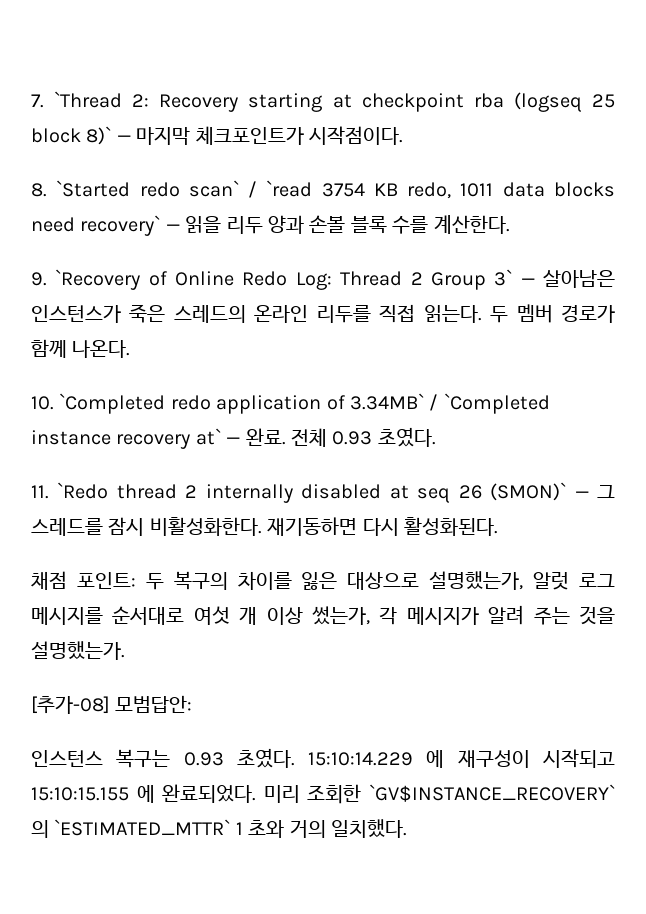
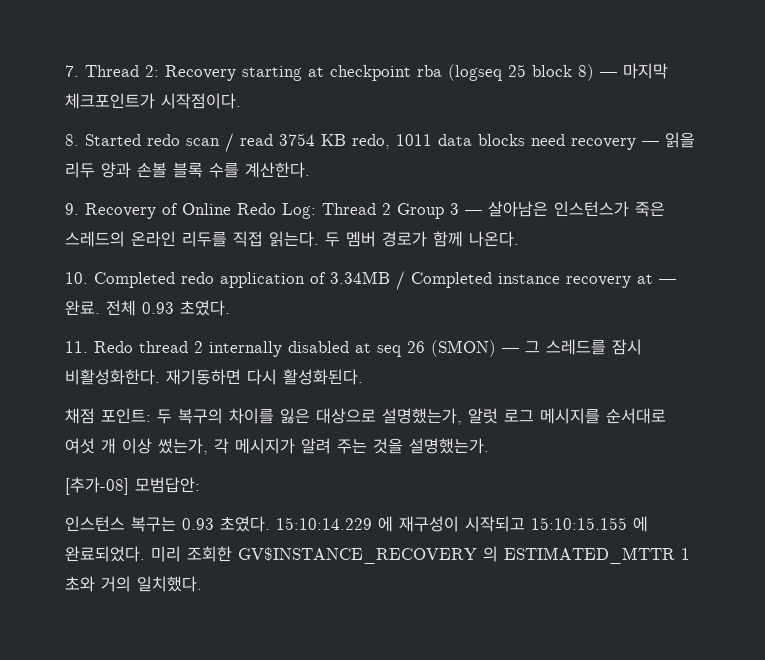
[54,91,123,108] `Thread -> [85,65,139,77] Thread
[86,126,112,145] 8)` -> [578,64,594,81] 8)
[56,180,313,198] `Started redo scan` / `read -> [85,133,273,152] Started redo scan / read
[80,215,161,236] recovery` -> [571,138,636,150] recovery
[55,269,141,290] `Recovery -> [85,203,156,219] Recovery
[494,269,513,286] 3` -> [450,203,459,215] 3
[59,393,166,414] `Completed -> [94,272,175,288] Completed
[350,393,550,414] 3.34MB` / `Completed -> [330,271,492,290] 3.34MB / Completed
[195,428,221,445] at` -> [637,274,653,284] at
[57,482,109,499] `Redo -> [94,341,133,353] Redo
[490,482,567,501] (SMON)` -> [431,340,496,357] (SMON)
[369,784,615,802] [31,819,231,838] `GV$INSTANCE_RECOVERY` 의 `ESTIMATED_MTTR` -> [238,546,675,564] GV$INSTANCE_RECOVERY 의 ESTIMATED_MTTR

